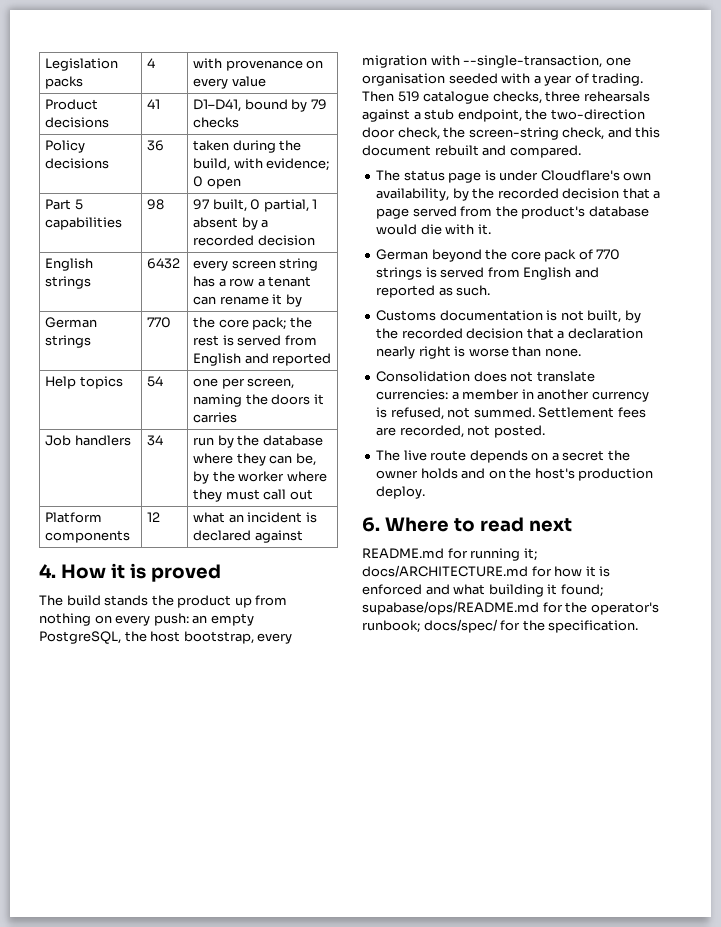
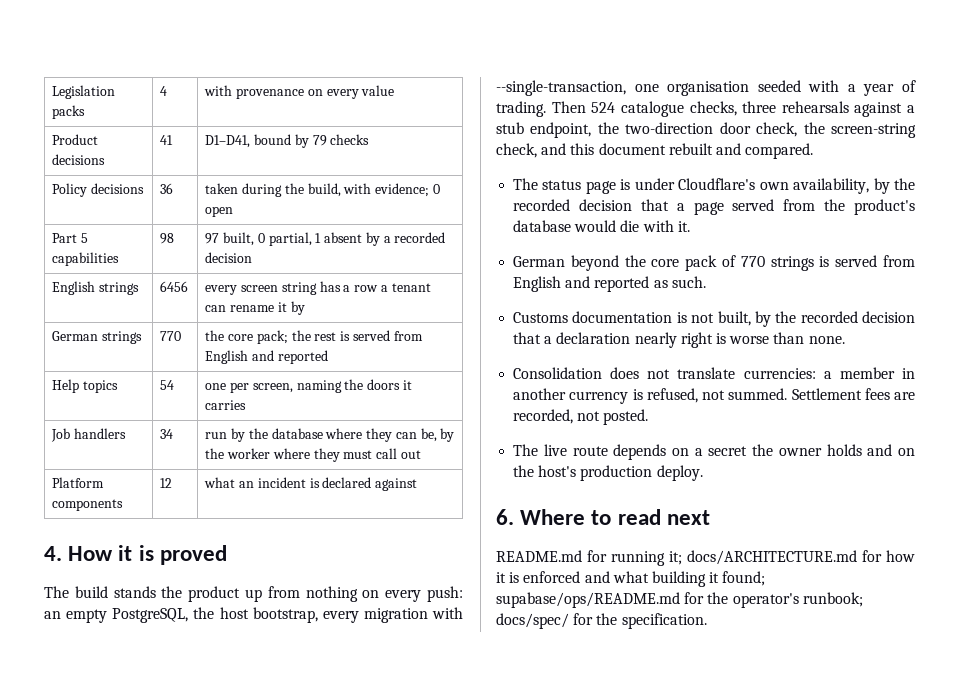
[146,258,180,269] 6432 -> [160,281,189,292] 6456
[397,91,420,102] 519 -> [591,102,616,113] 524

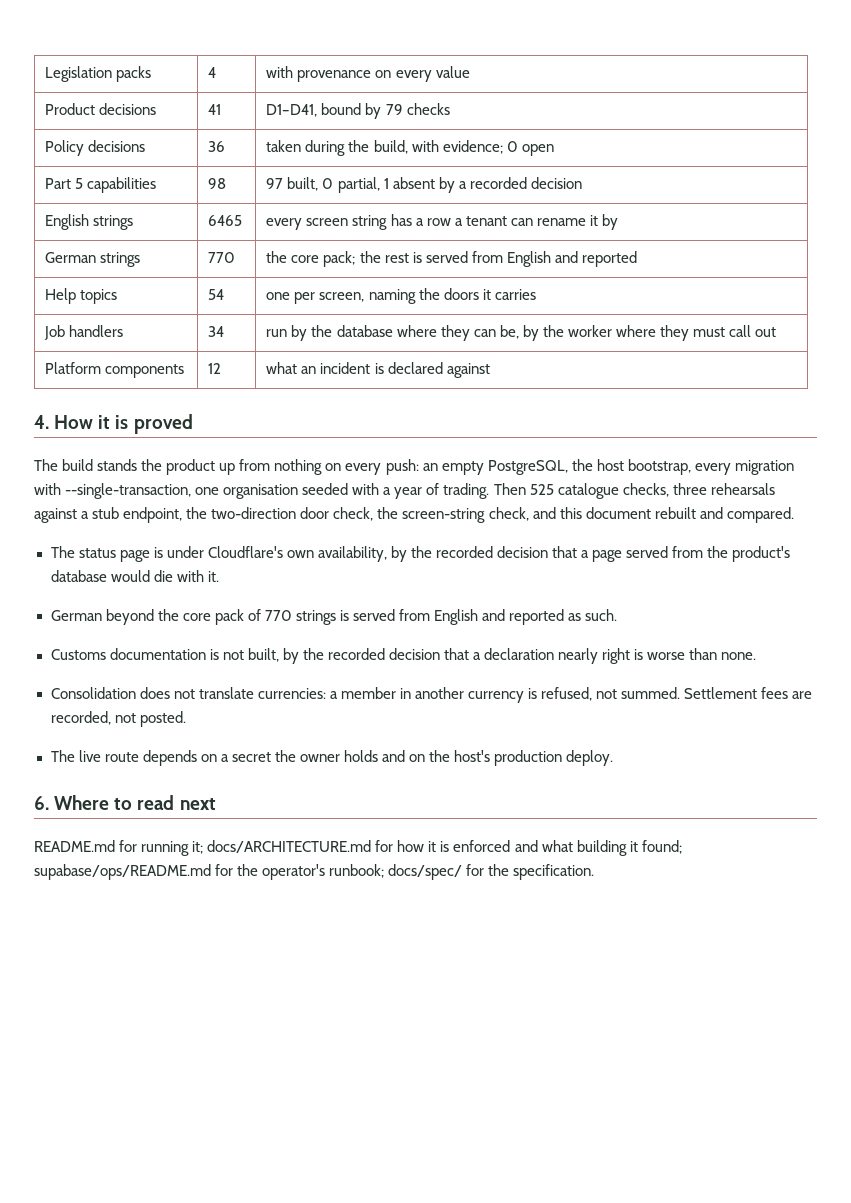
[160,281,189,292] 6456 -> [208,215,243,226] 6465
[591,102,616,113] 524 -> [529,484,554,495] 525

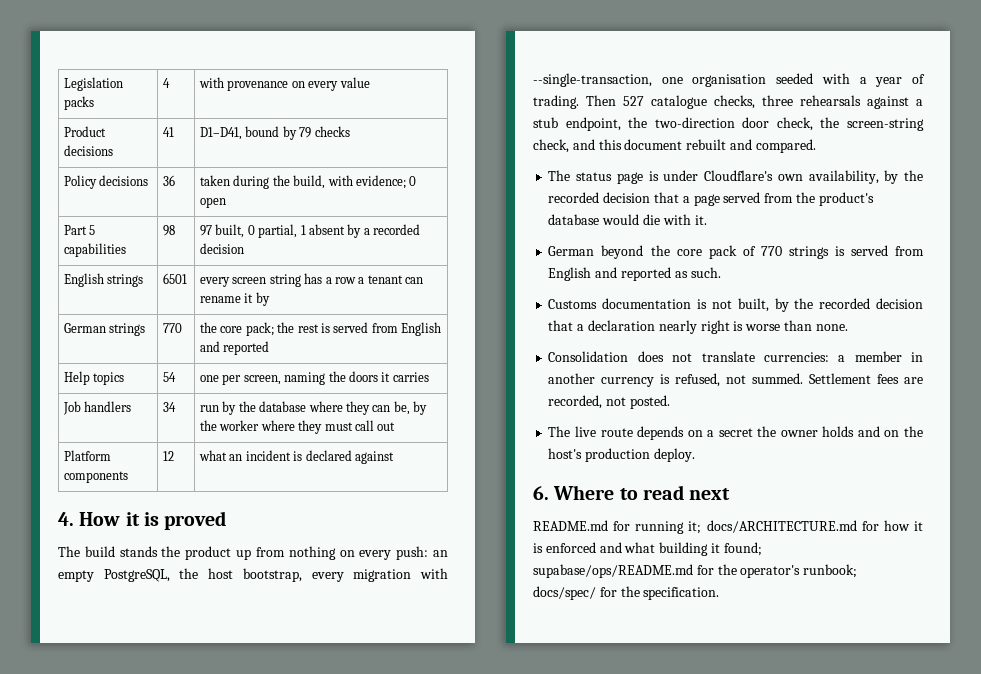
[208,215,243,226] 6465 -> [163,273,188,284] 6501
[529,484,554,495] 525 -> [623,96,644,106] 527

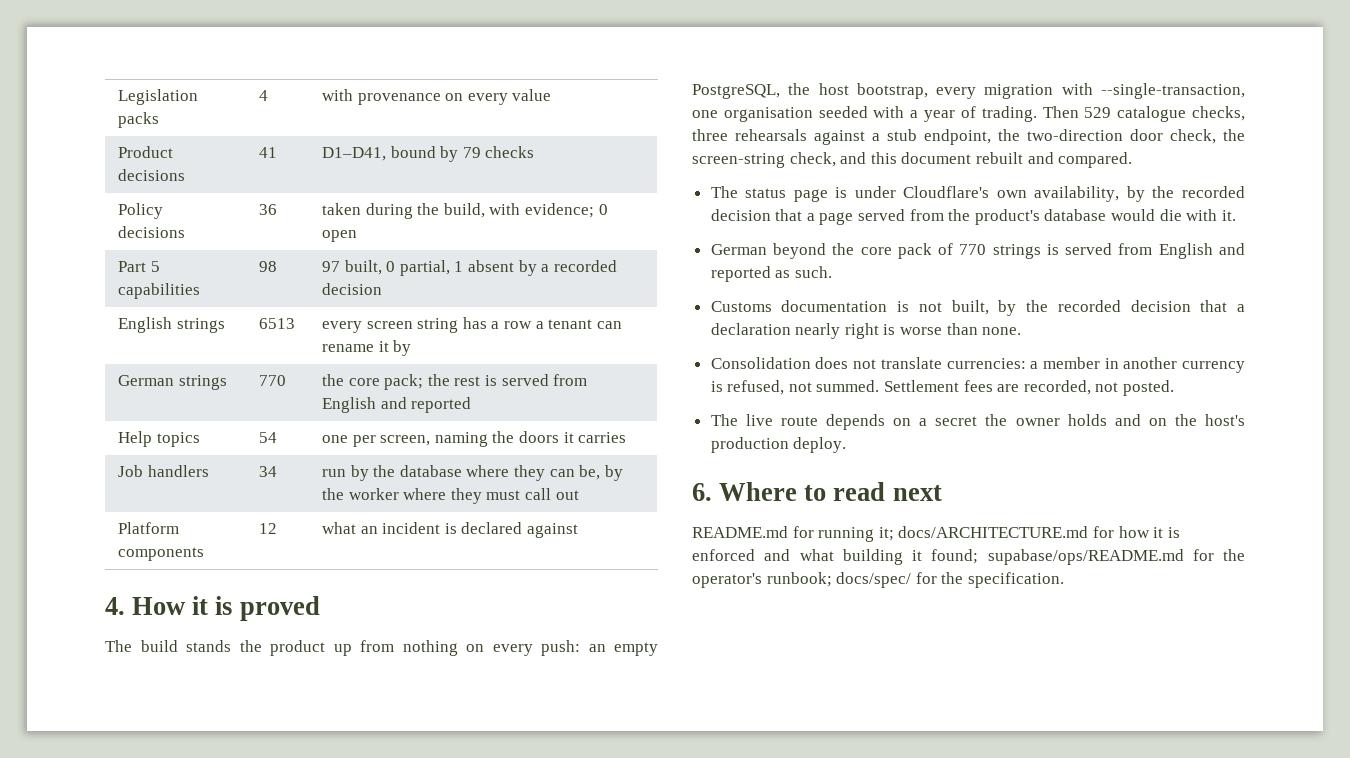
[163,273,188,284] 6501 -> [259,318,296,329] 6513
[623,96,644,106] 527 -> [1084,107,1112,118] 529

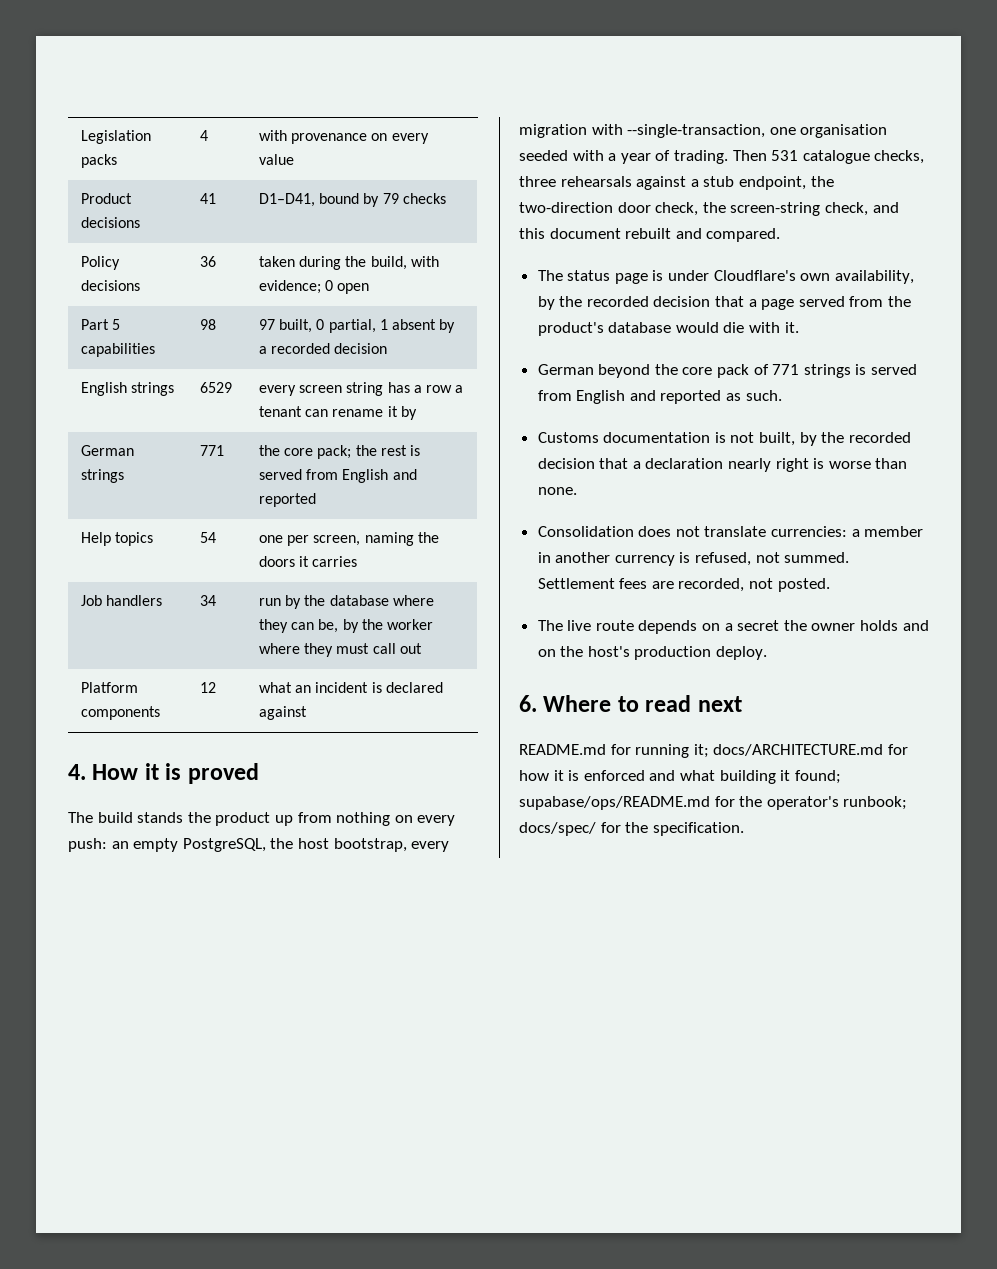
[259,318,296,329] 6513 -> [199,382,232,393] 6529
[259,375,287,386] 770 -> [199,445,224,456] 771
[1084,107,1112,118] 529 -> [771,150,799,161] 531
[959,244,987,255] 770 -> [772,364,800,375] 771

